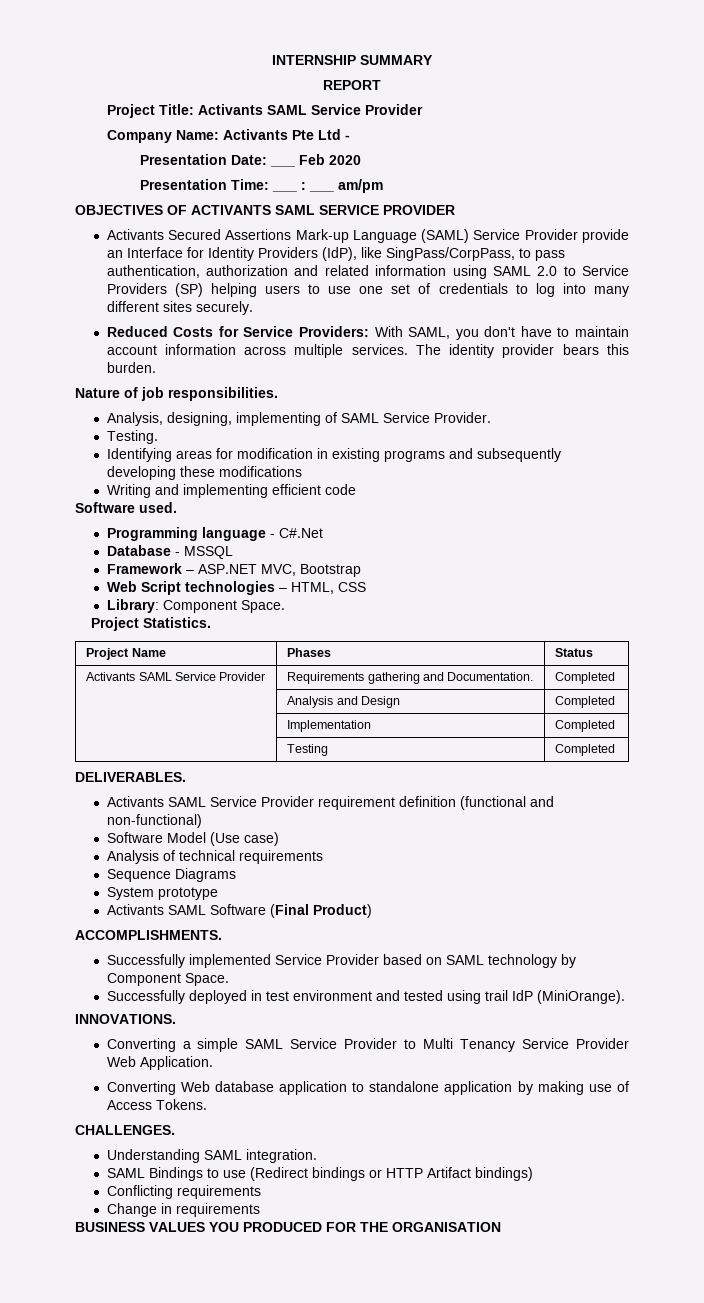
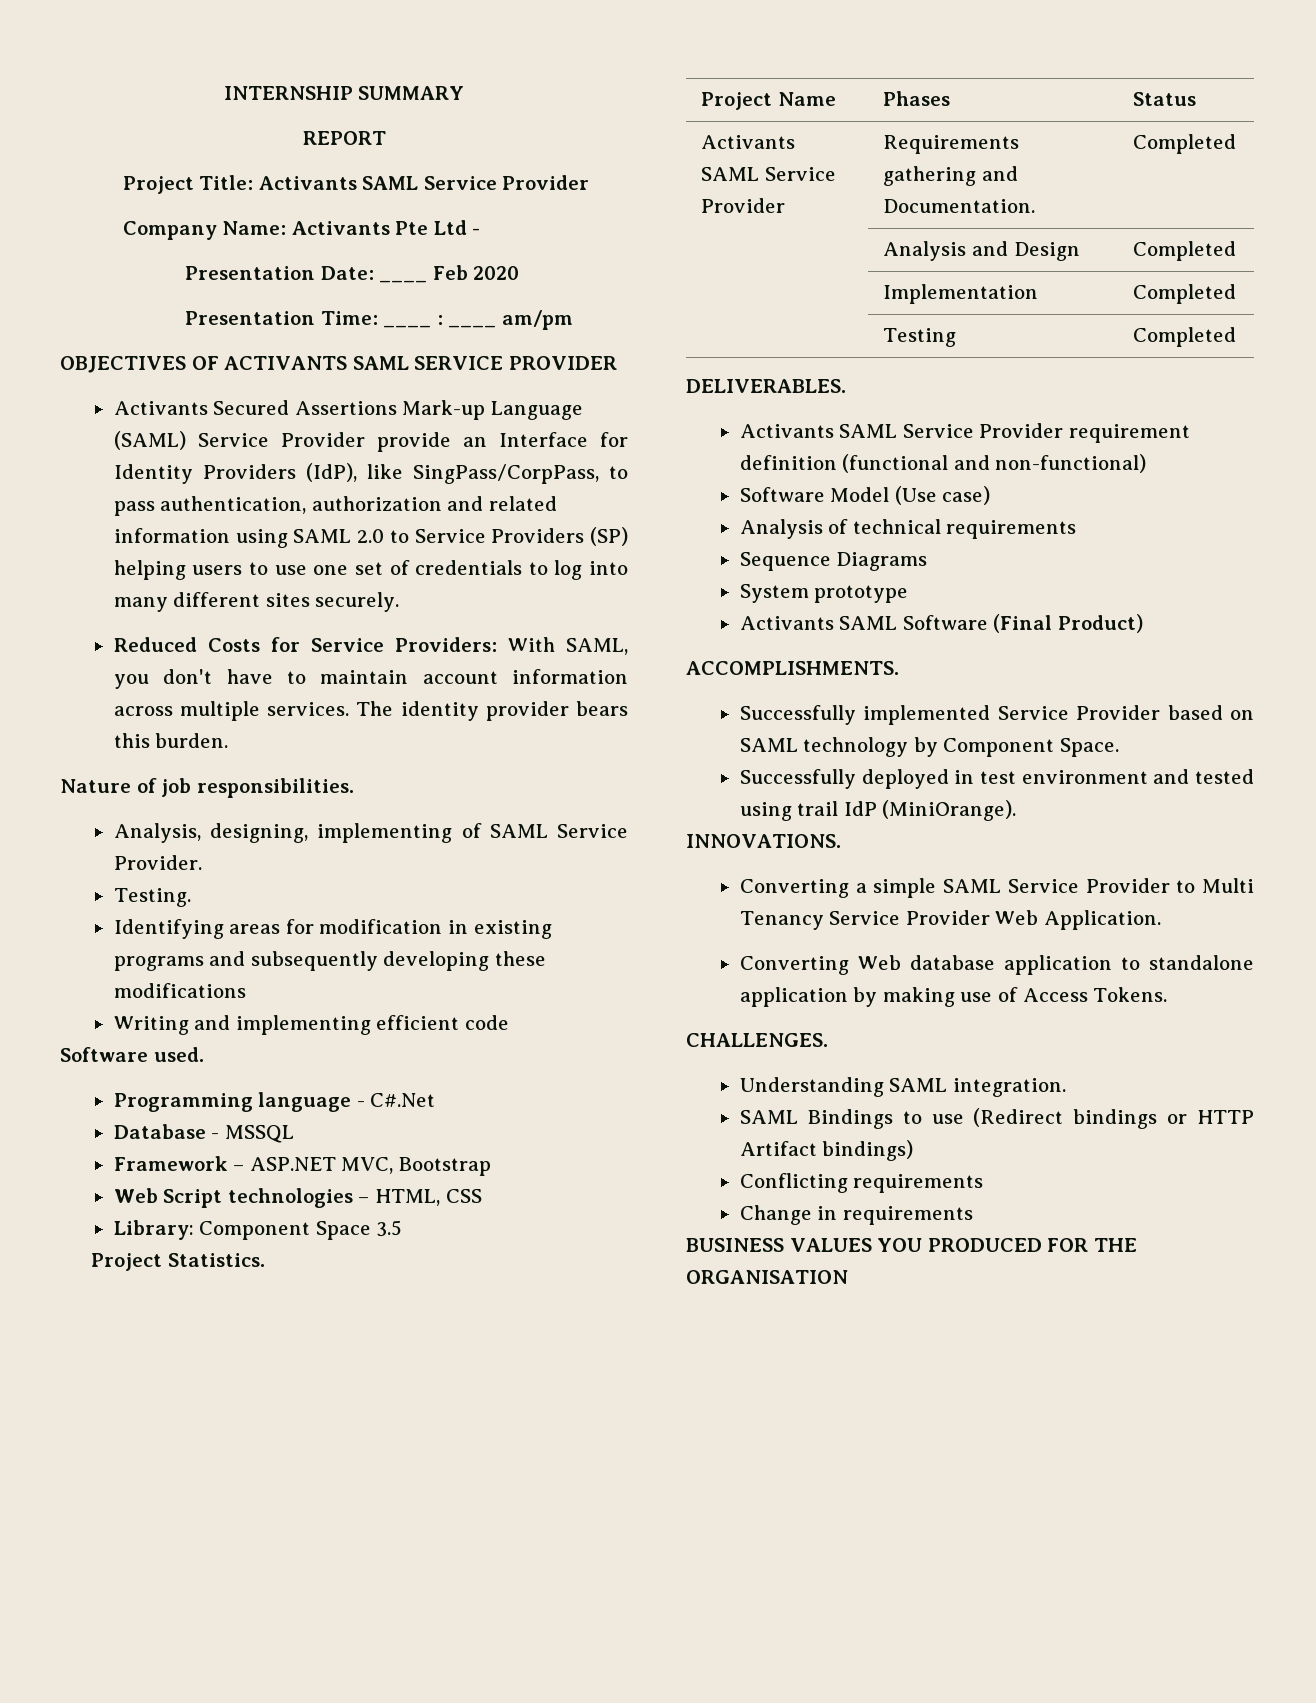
[269,165,295,167] ___ -> [379,280,428,283] ____
[271,190,297,192] [300,182,306,190] [308,190,334,192] ___ : ___ -> [383,325,432,328] [436,315,443,325] [448,325,497,328] ____ : ____
[240,600,285,613] Space. -> [315,1220,403,1240] Space 3.5

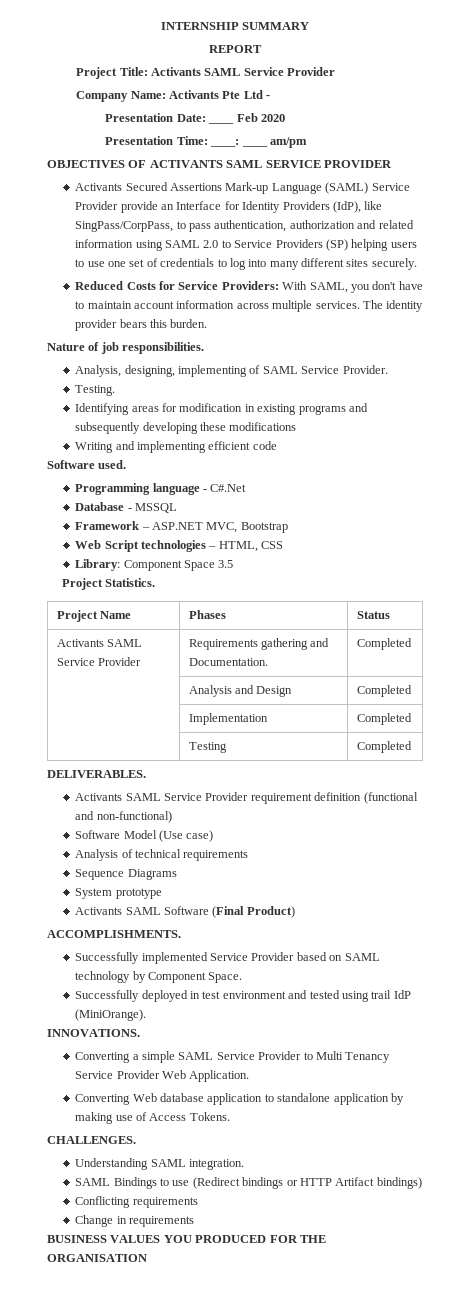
[383,325,432,328] [436,315,443,325] ____ : -> [210,139,240,147] ____:

